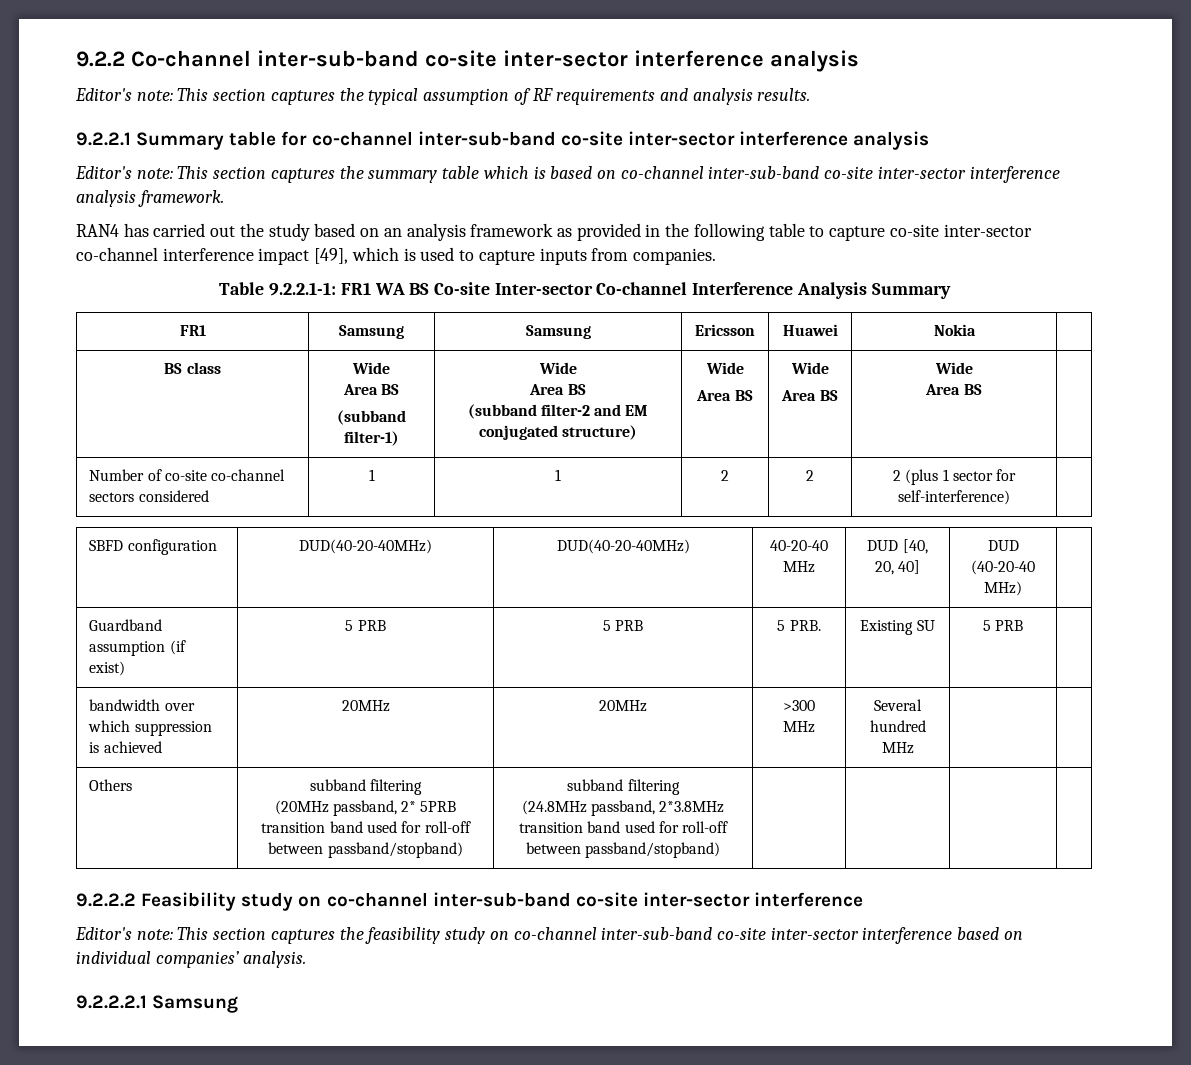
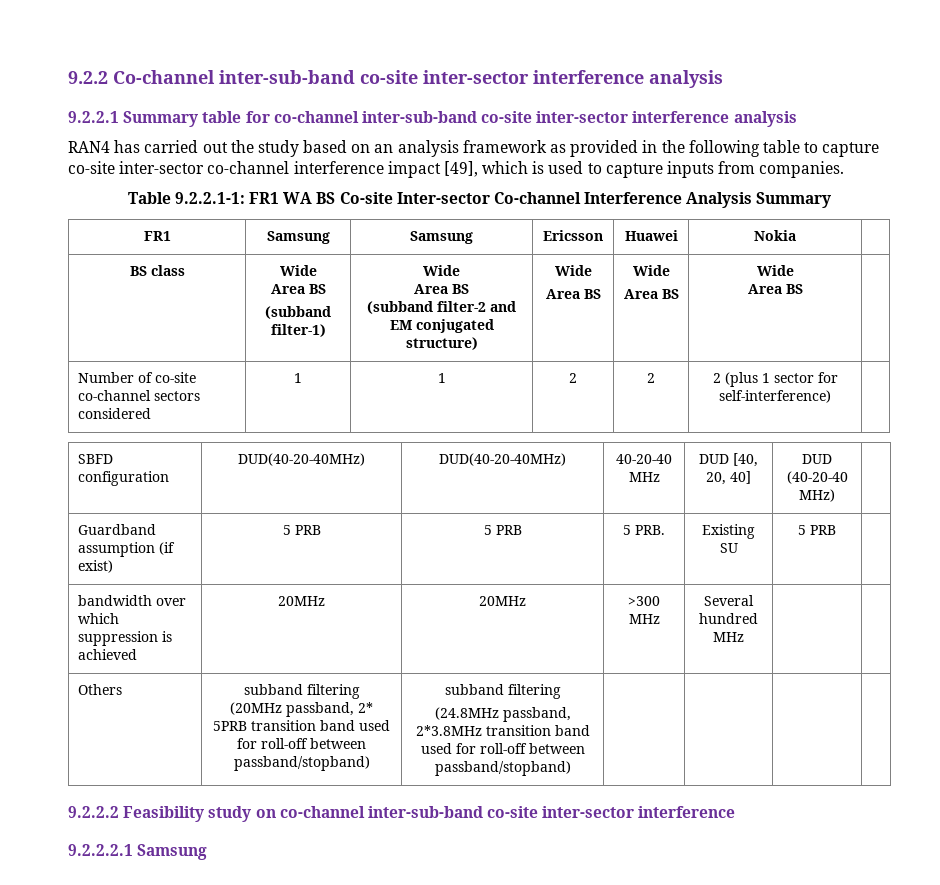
[75,88,811,105] // Editor's note: This section captures the typical assumption of RF requirements and analysis results. -> (723, 79) none
[75,166,1060,183] [76,190,224,207] // Editor's note: This section captures the summary table which is based on co-channel inter-sub-band co-site inter-sector interference analysis framework. -> (797, 119) none
[75,927,1023,944] [76,951,307,968] // Editor's note: This section captures the feasibility study on co-channel inter-sub-band co-site inter-sector interference based on individual companies’ analysis. -> (736, 812) none

